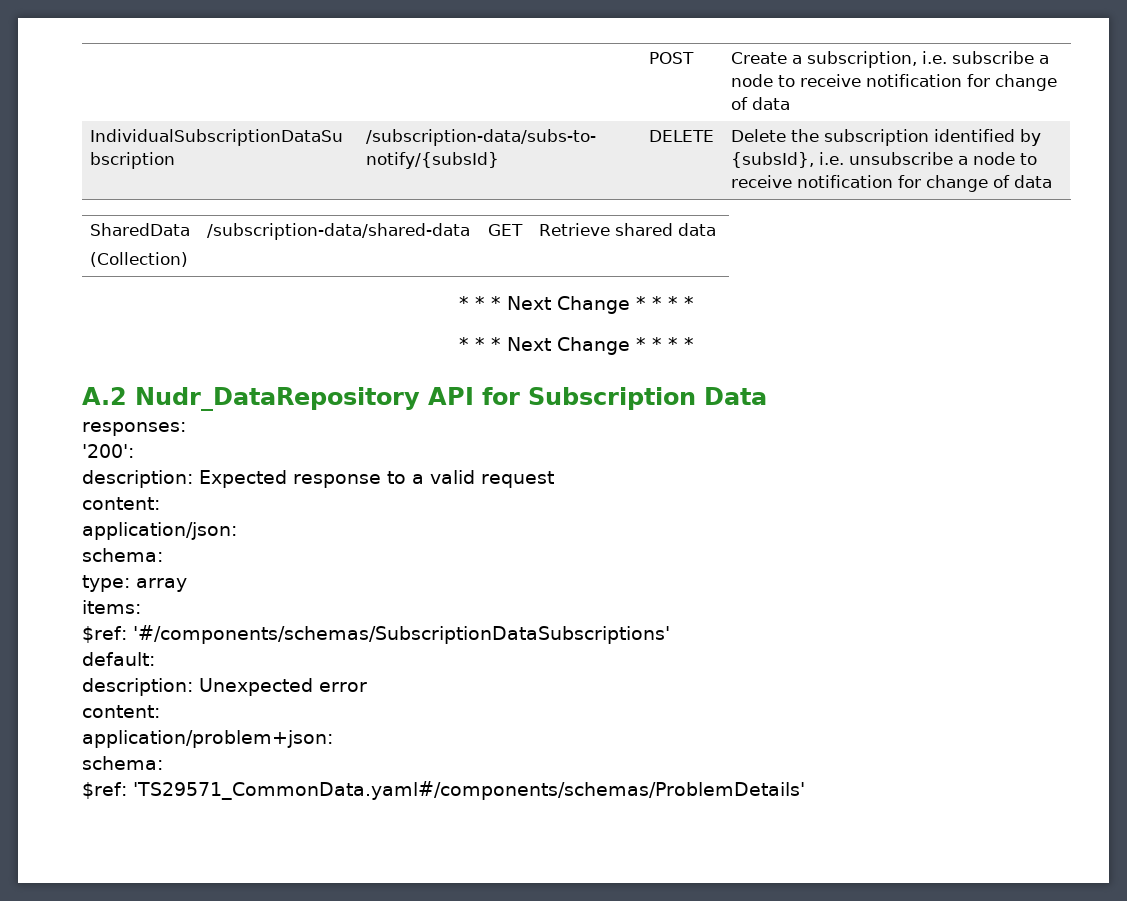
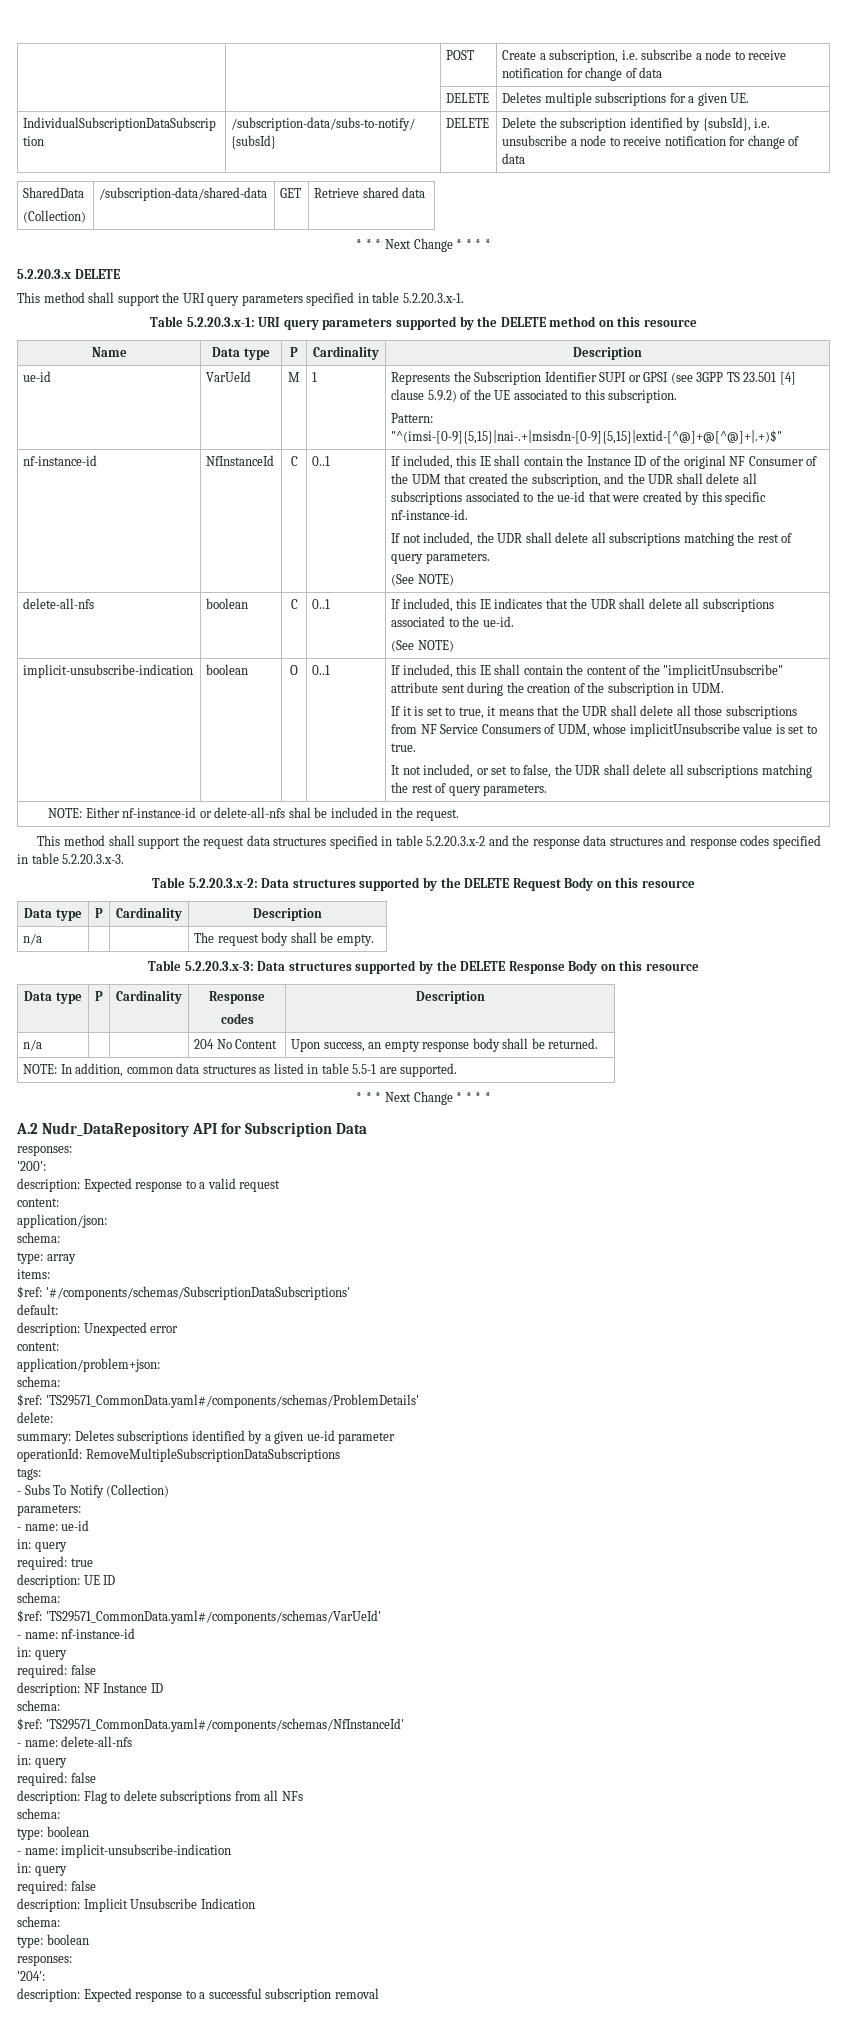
(791, 103) none -> [446,93,490,103] [502,92,750,106] // | | DELETE | Deletes multiple subscriptions for a given UE.
(694, 303) none -> [17,269,120,279] [17,292,464,306] [150,316,697,330] [91,347,127,357] [212,347,270,360] [290,347,298,357] [313,346,379,360] [573,347,642,360] [23,371,52,382] [206,371,252,382] [288,372,300,382] [312,372,318,382] [391,371,796,385] [391,389,678,403] [391,413,434,423] [391,430,783,444] [23,455,98,466] [206,455,275,466] [290,456,298,466] [312,456,331,466] [391,455,818,469] [391,473,757,487] [391,491,767,505] [391,509,469,520] [391,532,793,546] [391,552,490,564] [391,574,454,586] [23,598,95,609] [206,598,249,609] [290,599,298,609] [312,599,331,609] [391,598,774,612] [391,616,514,627] [391,640,454,652] [23,664,194,678] [206,664,249,675] [290,665,298,675] [312,665,331,675] [391,664,784,678] [391,682,724,696] [391,705,797,719] [391,723,817,737] [391,743,417,752] [391,764,812,778] [391,782,548,796] [48,807,460,821] [37,835,821,849] [17,853,125,864] [152,877,695,891] [24,908,82,921] [95,908,103,918] [116,907,182,921] [253,908,322,921] [23,933,43,945] [194,932,374,946] [148,960,699,974] [24,991,82,1004] [95,991,103,1001] [116,990,182,1004] [209,991,265,1004] [220,1013,254,1024] [415,991,485,1004] [23,1039,43,1051] [194,1039,278,1049] [291,1038,599,1052] [23,1063,458,1077] // 5.2.20.3.x DELETE // This method shall support the URI query parameters specified in table 5.2.20.3.x-1. // Table 5.2.20.3.x-1: URI query parameters supported by the DELETE method on this resource // Name | Data type | P | Cardinality | Description // ue-id | VarUeId | M | 1 | Represents the Subscription Identifier SUPI or GPSI (see 3GPP TS 23.501 [4] clause 5.9.2) of the UE associated to this subscription. // Pattern: "^(imsi-[0-9]{5,15}|nai-.+|msisdn-[0-9]{5,15}|extid-[^@]+@[^@]+|.+)$" // nf-instance-id | NfInstanceId | C | 0..1 | If included, this IE shall contain the Instance ID of the original NF Consumer of the UDM that created the subscription, and the UDR shall delete all subscriptions associated to the ue-id that were created by this specific nf-instance-id. // If not included, the UDR shall delete all subscriptions matching the rest of query parameters. // (See NOTE) // delete-all-nfs | boolean | C | 0..1 | If included, this IE indicates that the UDR shall delete all subscriptions associated to the ue-id. // (See NOTE) // implicit-unsubscribe-indication | boolean | O | 0..1 | If included, this IE shall contain the content of the "implicitUnsubscribe" attribute sent during the creation of the subscription in UDM. // If it is set to true, it means that the UDR shall delete all those subscriptions from NF Service Consumers of UDM, whose implicitUnsubscribe value is set to true. // It not included, or set to false, the UDR shall delete all subscriptions matching the rest of query parameters. // NOTE: Either nf-instance-id or delete-all-nfs shal be included in the request. // This method shall support the request data structures specified in table 5.2.20.3.x-2 and the response data structures and response codes specified in table 5.2.20.3.x-3. // Table 5.2.20.3.x-2: Data structures supported by the DELETE Request Body on this resource // Data type | P | Cardinality | Description // n/a | | | The request body shall be empty. // Table 5.2.20.3.x-3: Data structures supported by the DELETE Response Body on this resource // Data type | P | Cardinality | Response // codes | Description // n/a | | | 204 No Content | Upon success, an empty response body shall be returned. // NOTE: In addition, common data structures as listed in table 5.5-1 are supported.
(805, 790) none -> [17,1412,53,1423] [17,1430,396,1444] [17,1448,340,1462] [17,1468,41,1480] [17,1484,170,1498] [17,1504,81,1516] [17,1520,90,1531] [17,1539,67,1552] [17,1556,93,1570] [17,1574,116,1588] [17,1592,60,1603] [17,1610,381,1624] [17,1628,136,1639] [17,1647,67,1660] [17,1664,96,1678] [17,1682,163,1696] [17,1700,60,1711] [17,1718,404,1732] [17,1736,133,1747] [17,1755,67,1768] [17,1772,96,1786] [17,1790,303,1804] [17,1808,60,1819] [17,1826,89,1840] [17,1844,232,1858] [17,1863,67,1876] [17,1880,96,1894] [17,1898,255,1912] [17,1916,60,1927] [17,1934,89,1948] [17,1955,72,1966] [17,1971,45,1981] [17,1988,379,2002] // delete: // summary: Deletes subscriptions identified by a given ue-id parameter // operationId: RemoveMultipleSubscriptionDataSubscriptions // tags: // - Subs To Notify (Collection) // parameters: // - name: ue-id // in: query // required: true // description: UE ID // schema: // $ref: 'TS29571_CommonData.yaml#/components/schemas/VarUeId' // - name: nf-instance-id // in: query // required: false // description: NF Instance ID // schema: // $ref: 'TS29571_CommonData.yaml#/components/schemas/NfInstanceId' // - name: delete-all-nfs // in: query // required: false // description: Flag to delete subscriptions from all NFs // schema: // type: boolean // - name: implicit-unsubscribe-indication // in: query // required: false // description: Implicit Unsubscribe Indication // schema: // type: boolean // responses: // '204': // description: Expected response to a successful subscription removal

